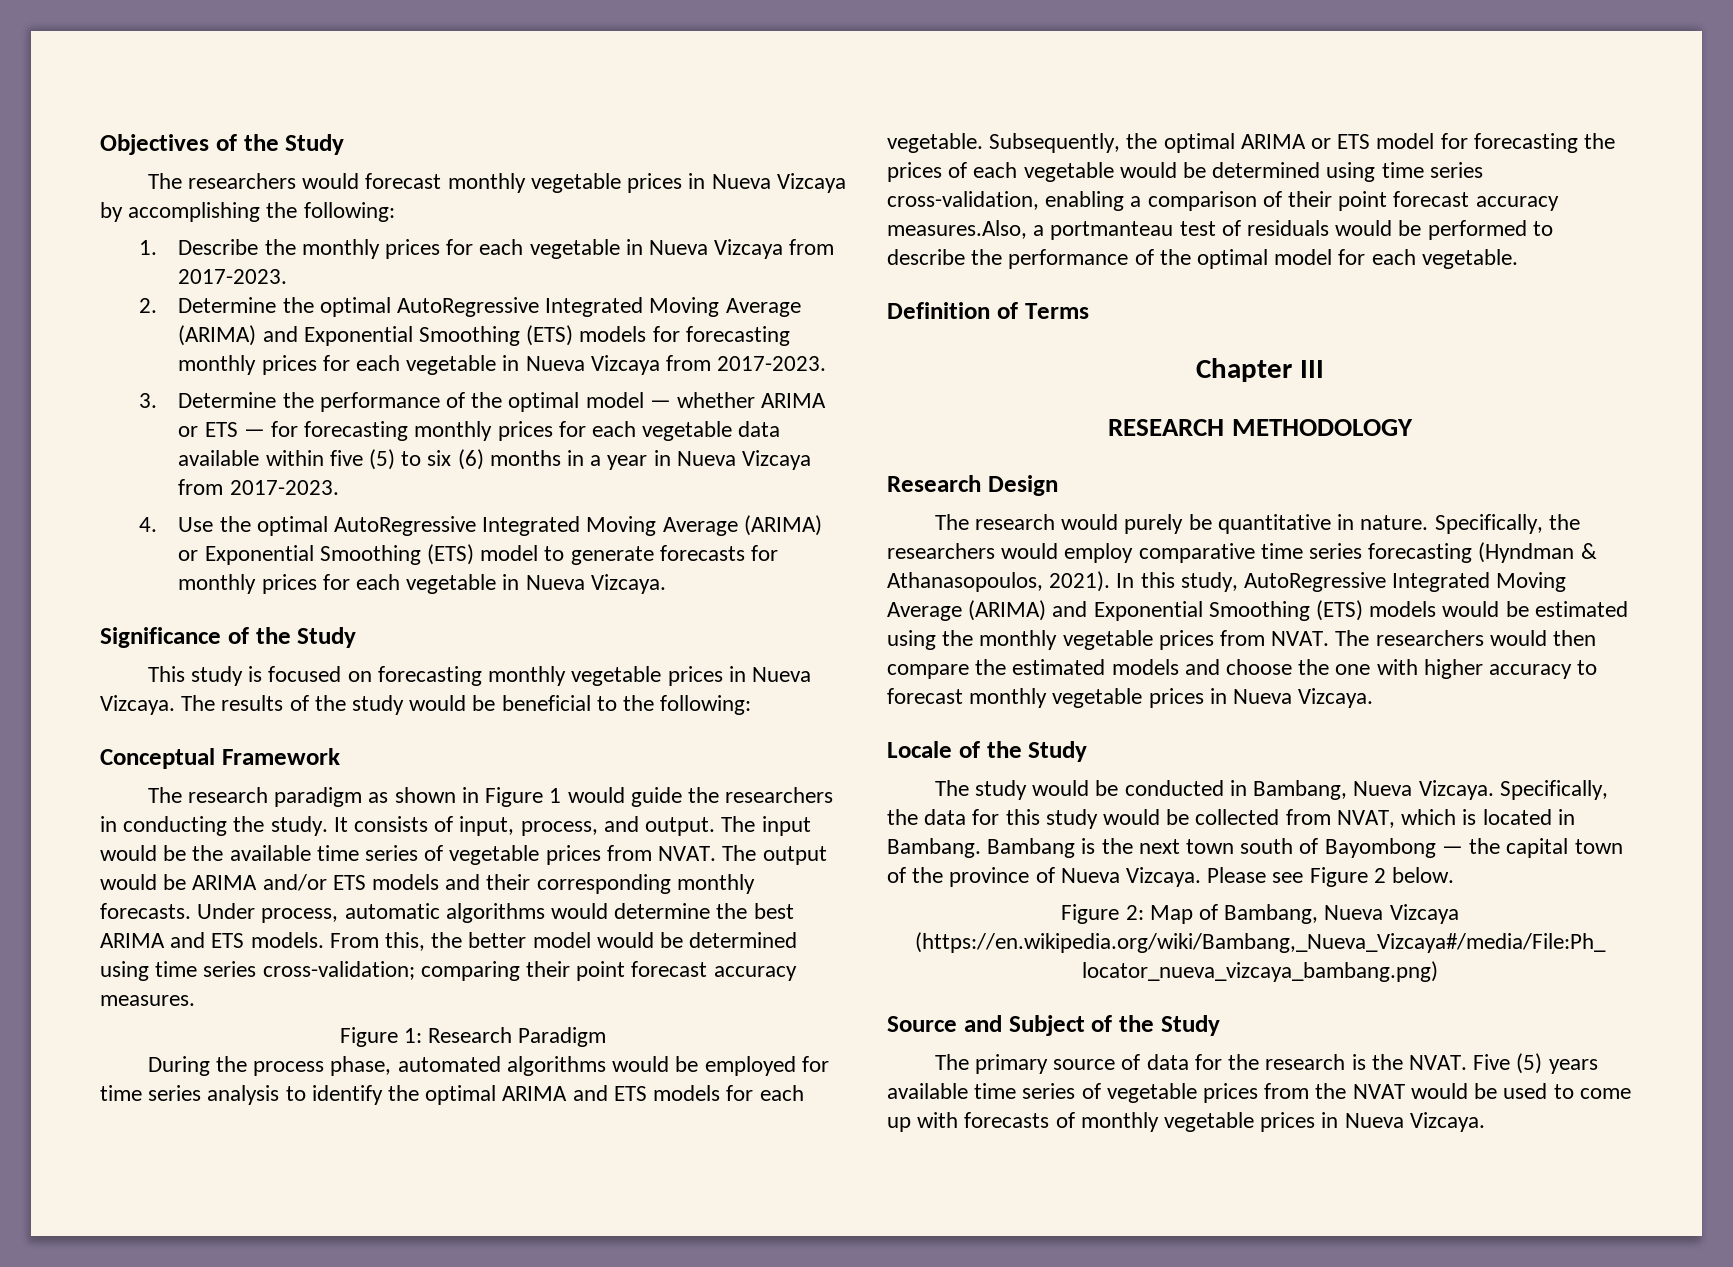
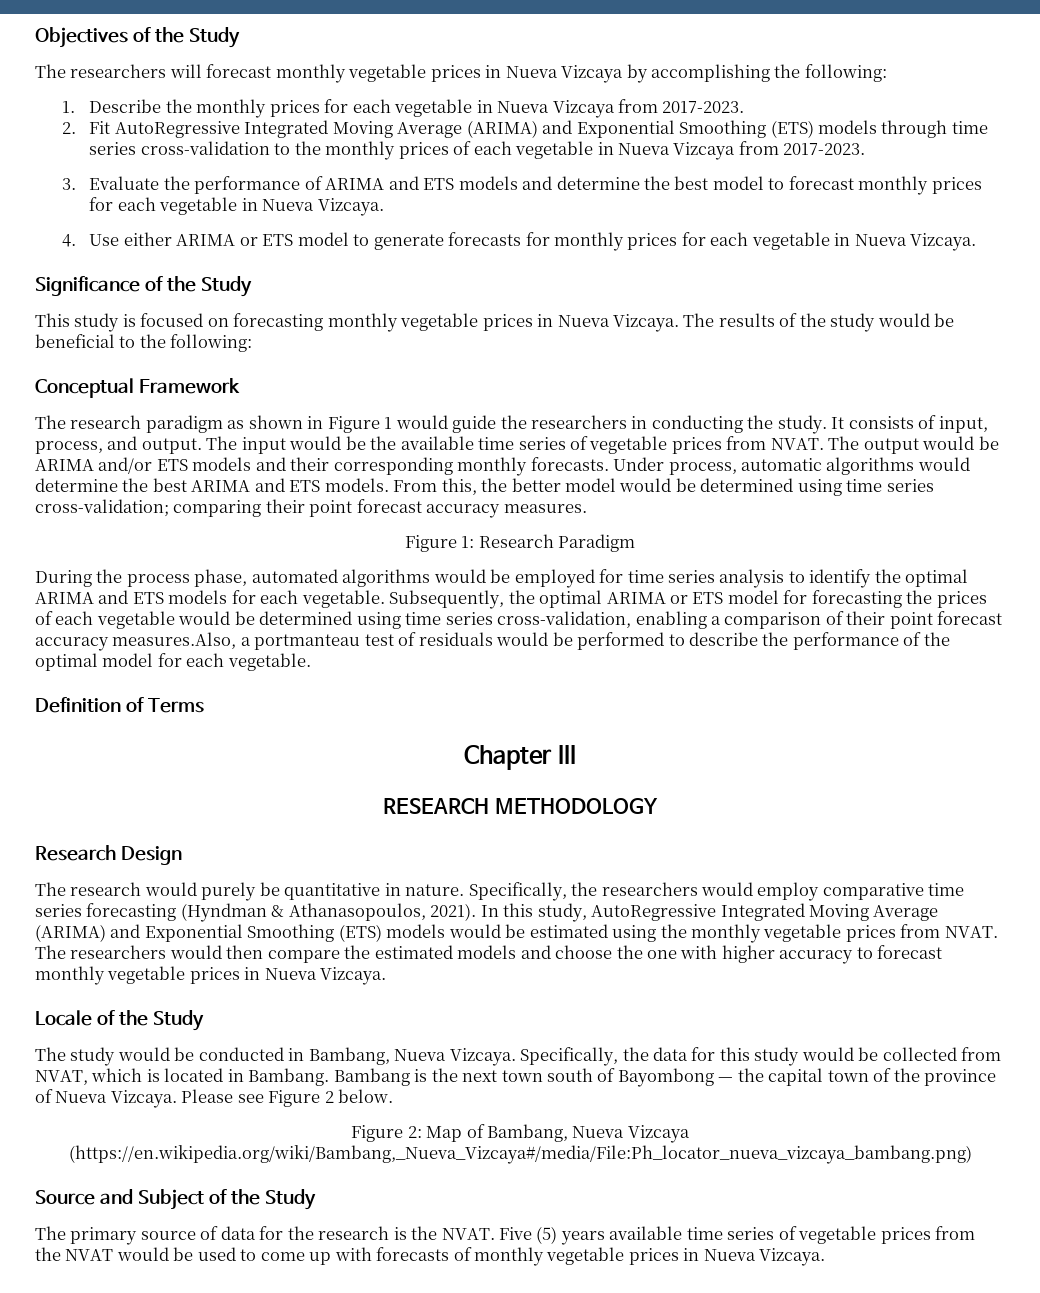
[302,173,360,189] would -> [169,64,202,78] will
[178,297,391,317] Determine the optimal -> [89,121,111,134] Fit
[652,326,790,346] [178,355,350,375] for forecasting monthly prices for -> [881,120,988,138] [89,141,472,160] through time series cross-validation to the monthly prices of
[178,392,827,412] [178,421,781,441] [178,449,812,470] [178,479,339,495] [139,515,822,536] [178,544,474,565] Determine the performance of the optimal model — whether ARIMA or ETS — for forecasting monthly prices for each vegetable data available within five (5) to six (6) months in a year in Nueva Vizcaya from 2017-2023. // 4. Use the optimal AutoRegressive Integrated Moving Average (ARIMA) or Exponential Smoothing (ETS) -> [89,176,982,195] [89,197,384,216] [62,232,294,247] Evaluate the performance of ARIMA and ETS models and determine the best model to forecast monthly prices for each vegetable in Nueva Vizcaya. // 4. Use either ARIMA or ETS

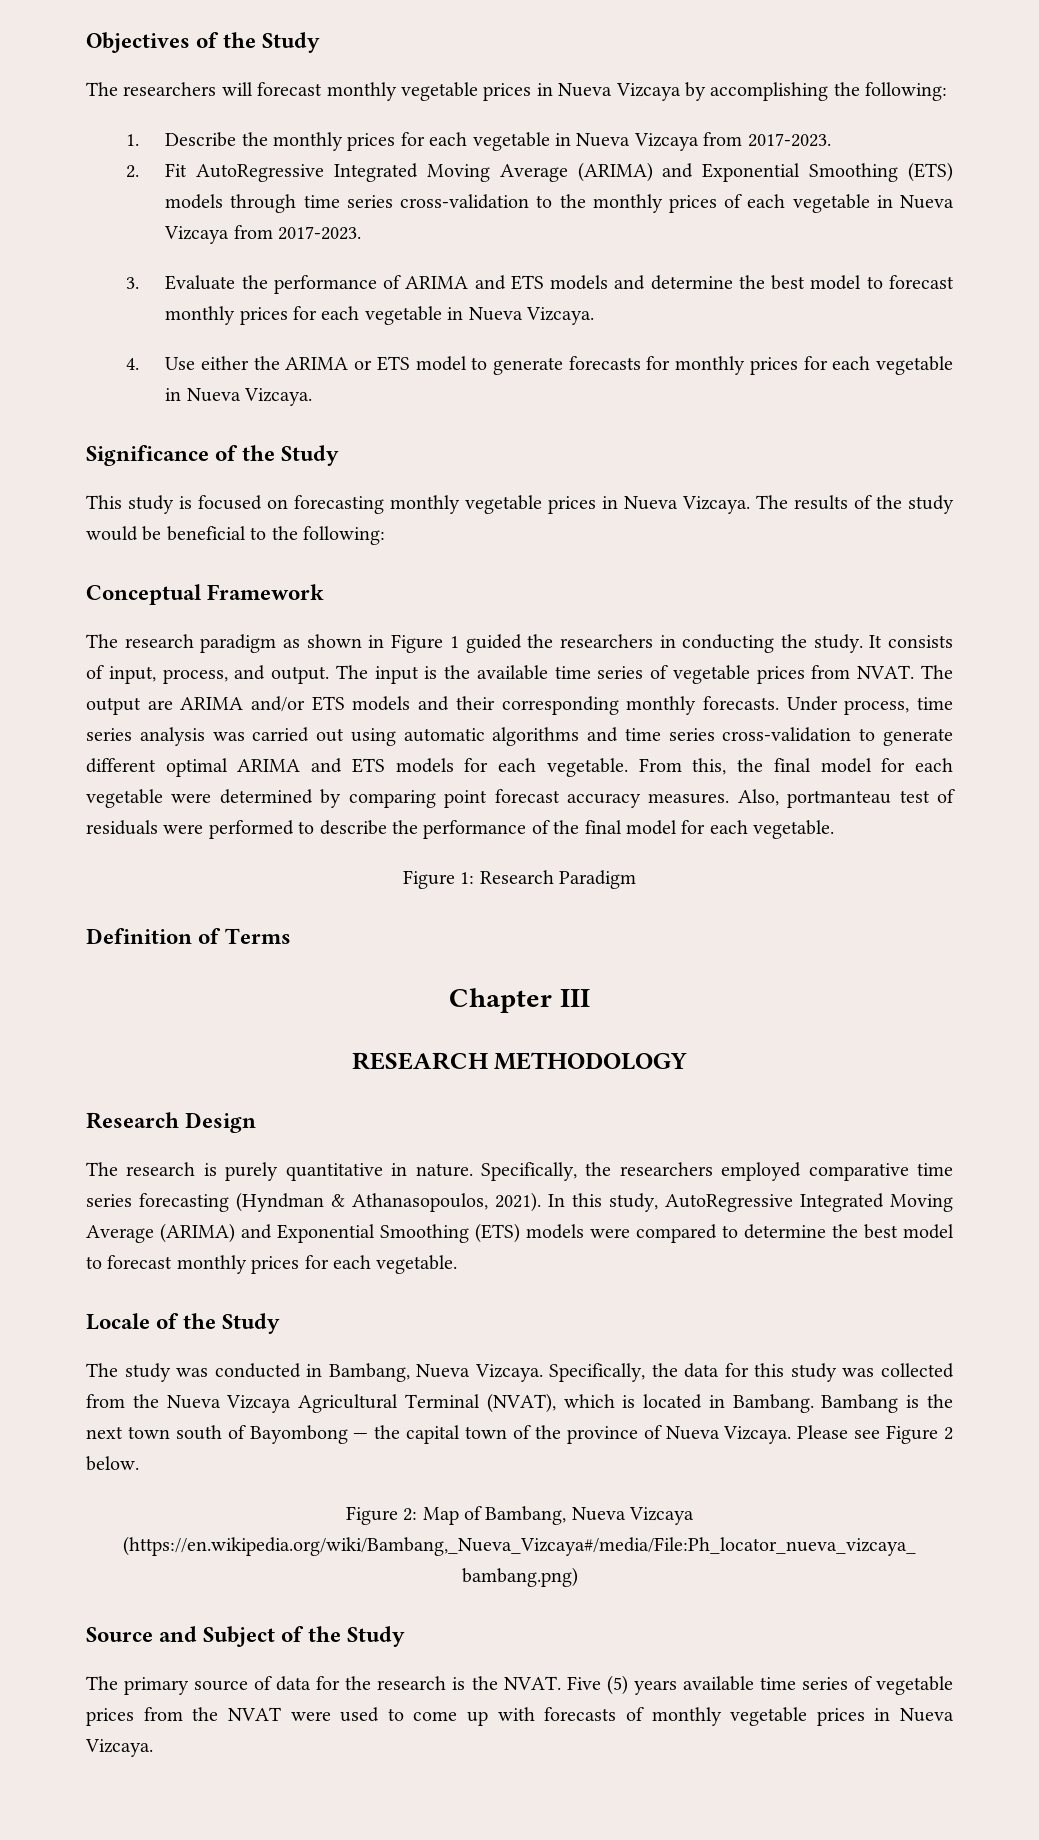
(172, 239) none -> [253,356,280,370] the
[395,415,497,433] would guide -> [465,634,522,653] guided
[289,436,366,450] would be -> [424,666,438,679] is
[922,436,999,450] would be -> [147,700,173,710] are
[741,457,970,475] [35,478,934,496] [35,499,587,518] [404,534,636,552] [35,569,901,588] automatic algorithms would determine the best ARIMA and ETS models. From this, the better model would be determined using time series cross-validation; comparing their point forecast accuracy measures. // Figure 1: Research Paradigm // During the process phase, automated algorithms would be employed for time series analysis to identify the -> [917,697,954,710] [86,727,953,746] [86,758,156,773] time series analysis was carried out using automatic algorithms and time series cross-validation to generate different
[389,590,987,609] [35,611,1003,629] [35,632,251,651] Subsequently, the optimal ARIMA or ETS model for forecasting the prices of each vegetable would be determined using time series cross-validation, enabling a comparison of their point forecast accuracy measures.Also, a -> [638,758,954,775] [86,789,779,808] From this, the final model for each vegetable were determined by comparing point forecast accuracy measures. Also,
[496,632,573,646] would be -> [163,824,204,834] were
[35,653,98,671] optimal -> [584,820,622,834] final
(311, 662) none -> [402,870,637,889] // Figure 1: Research Paradigm
[144,882,280,901] would purely be -> [203,1162,279,1181] is purely
[701,882,820,901] would employ -> [721,1162,802,1181] employed
[448,924,998,943] [35,945,943,964] [35,966,387,985] would be estimated using the monthly vegetable prices from NVAT. The researchers would then compare the estimated models and choose the one with higher accuracy to forecast monthly vegetable prices in Nueva Vizcaya. -> [590,1224,954,1243] [86,1255,458,1274] were compared to determine the best model to forecast monthly prices for each vegetable.
[117,1047,195,1061] would be -> [176,1368,209,1377] was
[801,1047,1002,1061] [35,1070,88,1085] would be collected from NVAT, -> [842,1363,954,1378] [86,1393,556,1413] was collected from the Nueva Vizcaya Agricultural Terminal (NVAT),
[116,1247,194,1261] would be -> [290,1711,331,1721] were

